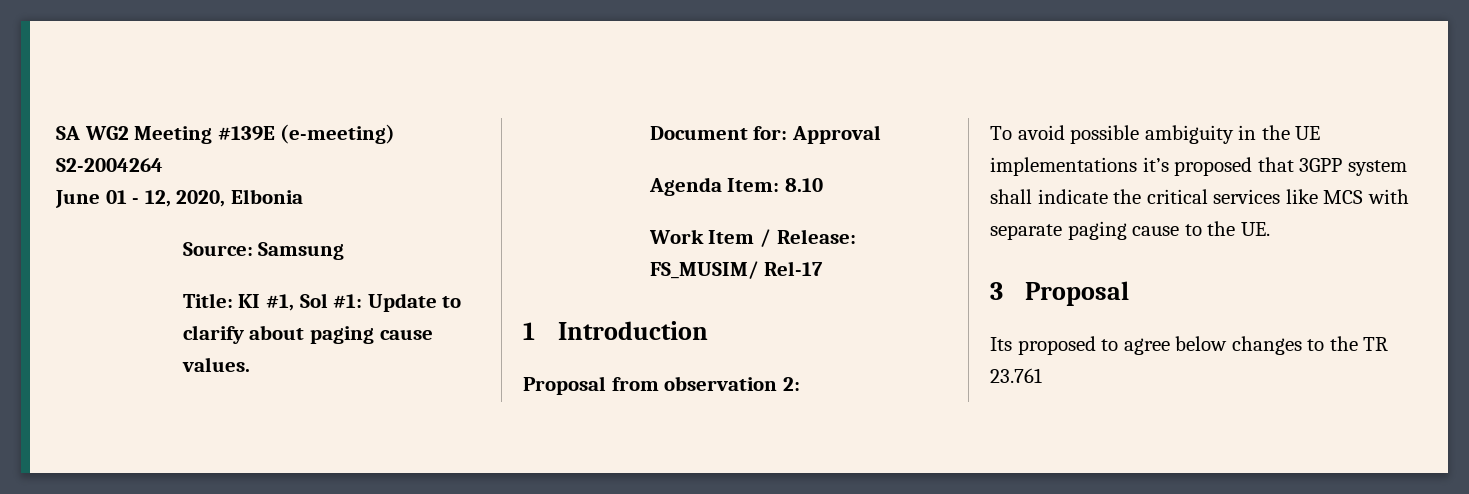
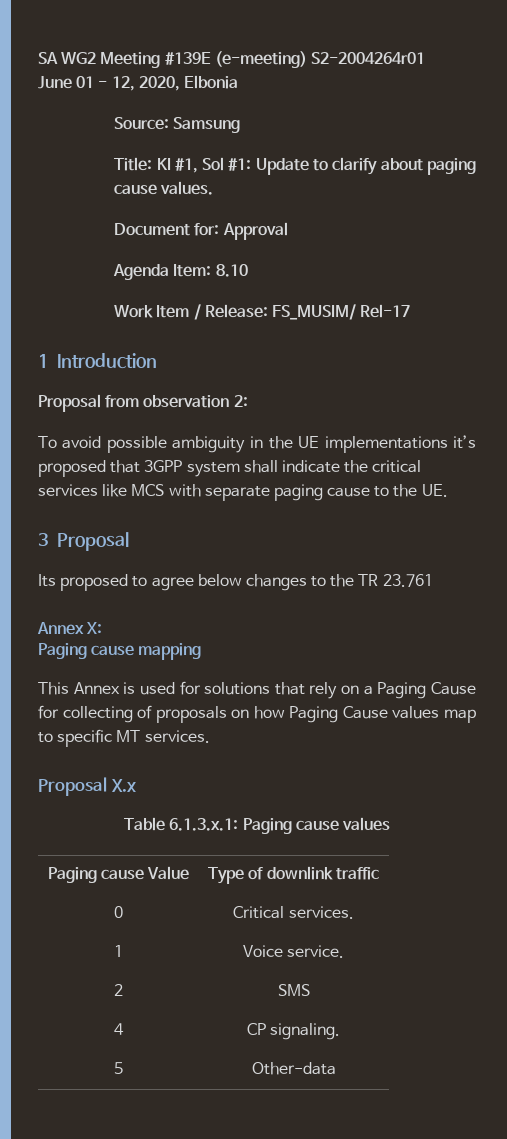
[56,158,163,172] S2-2004264 -> [310,52,425,64] S2-2004264r01
(1042, 375) none -> [37,622,103,635] [38,643,202,660] [38,681,476,699] [38,705,476,723] [38,729,210,747] [38,777,136,796] [124,817,390,834] [47,866,190,883] [208,866,379,884] [114,906,123,918] [233,906,354,919] [114,945,123,957] [242,945,345,958] [114,984,123,996] [277,984,310,996] [114,1023,124,1035] [246,1023,341,1040] [114,1062,123,1074] [251,1062,336,1075] // Annex X: // Paging cause mapping // This Annex is used for solutions that rely on a Paging Cause for collecting of proposals on how Paging Cause values map to specific MT services. // Proposal X.x // Table 6.1.3.x.1: Paging cause values // Paging cause Value | Type of downlink traffic // 0 | Critical services. // 1 | Voice service. // 2 | SMS // 4 | CP signaling. // 5 | Other-data

